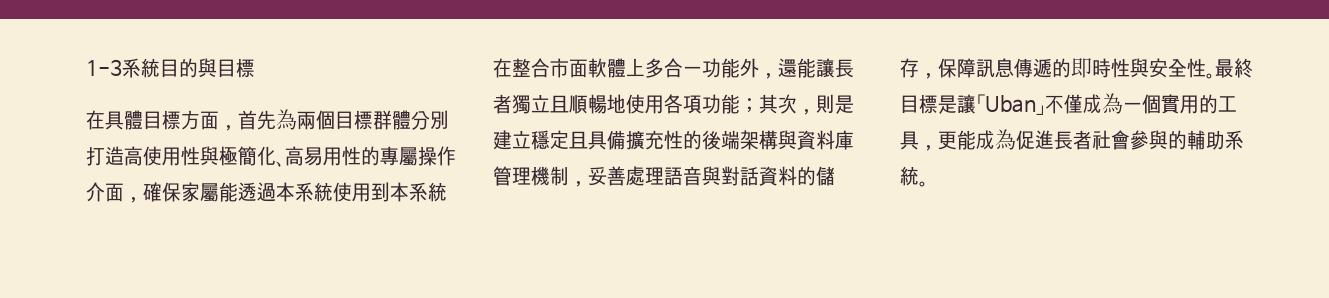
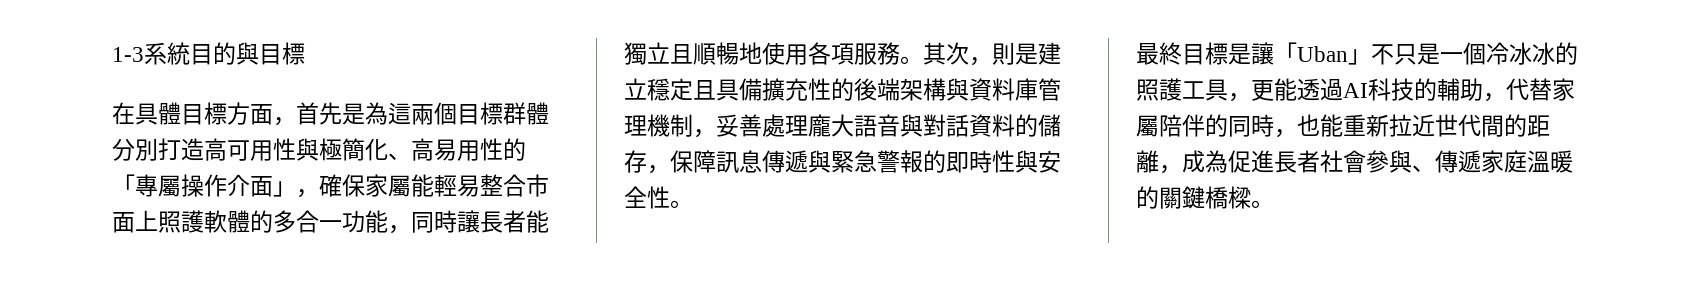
[276,109,297,130] 為 -> [342,102,411,125] 是為這
[143,146,162,166] 使 -> [227,140,250,161] 可
(380, 156) none -> [112,174,135,194] 「
(124, 192) none -> [273,181,296,197] 」
[238,182,447,202] [493,58,854,79] [493,94,512,114] 透過本系統使用到本系統在整合市面軟體上多合一功能外，還能讓長者 -> [434,174,549,197] [112,210,549,234] 輕易整合市面上照護軟體的多合一功能，同時讓長者能
[702,94,759,114] 功能； -> [854,42,923,65] 服務。
(664, 176) none -> [808,114,854,137] 龐大
(1052, 68) none -> [808,150,923,173] 與緊急警報
(1215, 76) none -> (693, 204) //
[1063,93,1237,114] [900,130,976,151] 僅成為一個實用的工具，更能 -> [1394,42,1578,65] [1136,78,1575,102] [1136,114,1550,138] [1136,150,1182,174] 只是一個冷冰冰的照護工具，更能透過AI科技的輔助，代替家屬陪伴的同時，也能重新拉近世代間的距離，
[1168,130,1244,150] [900,166,919,186] 的輔助系統 -> [1412,150,1573,173] [1136,186,1251,209] 、傳遞家庭溫暖的關鍵橋樑

